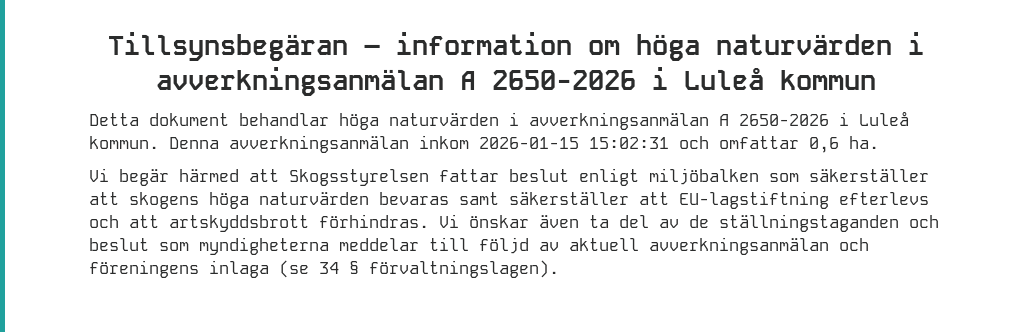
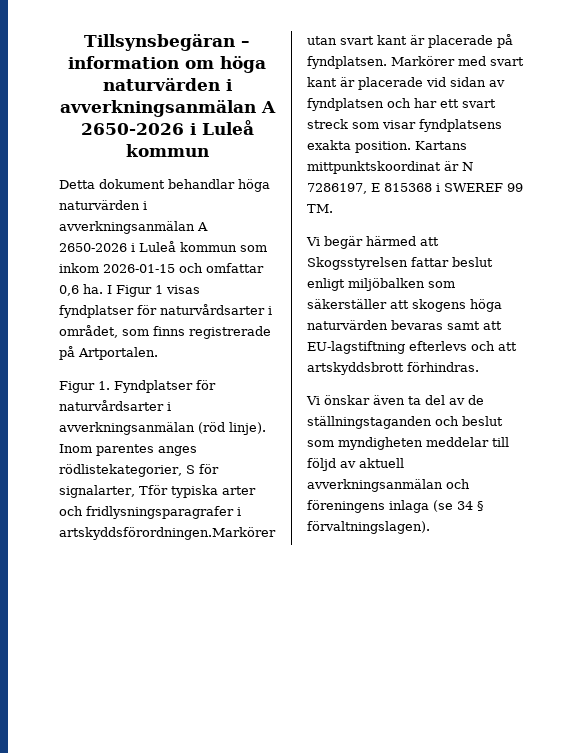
[89,135,409,153] kommun. Denna avverkningsanmälan -> [180,242,267,252] kommun som
[589,137,669,149] 15:02:31 -> (175, 268) none
(879, 142) none -> [107,285,200,297] [59,304,272,318] [59,325,271,339] [59,346,158,360] [59,380,216,393] [59,400,171,411] [59,422,266,435] [59,444,197,456] [59,464,219,477] [59,485,256,498] [59,506,241,519] [59,527,276,540] [307,34,513,48] [307,56,524,69] [307,77,505,90] [307,98,496,111] [307,119,502,132] [307,140,467,153] [307,161,473,174] [307,183,523,194] [307,204,333,213] I Figur 1 visas fyndplatser för naturvårdsarter i området, som finns registrerade på Artportalen. // Figur 1. Fyndplatser för naturvårdsarter i avverkningsanmälan (röd linje). Inom parentes anges rödlistekategorier, S för signalarter, Tför typiska arter och fridlysningsparagrafer i artskyddsförordningen.Markörer utan svart kant är placerade på fyndplatsen. Markörer med svart kant är placerade vid sidan av fyndplatsen och har ett svart streck som visar fyndplatsens exakta position. Kartans mittpunktskoordinat är N 7286197, E 815368 i SWEREF 99 TM.
[509,192,629,205] säkerställer -> (480, 325) none
(429, 221) none -> (479, 367) //
[199,237,329,255] myndigheterna -> [338,437,423,450] myndigheten

